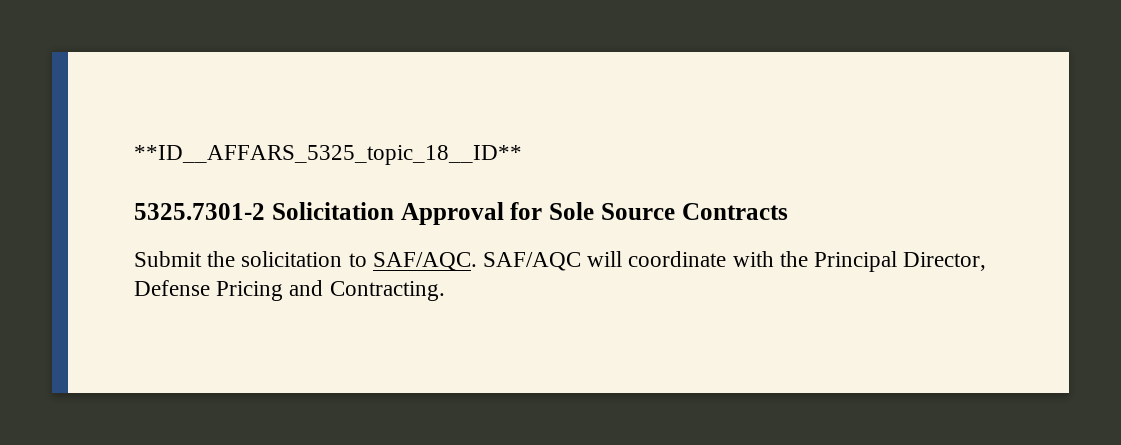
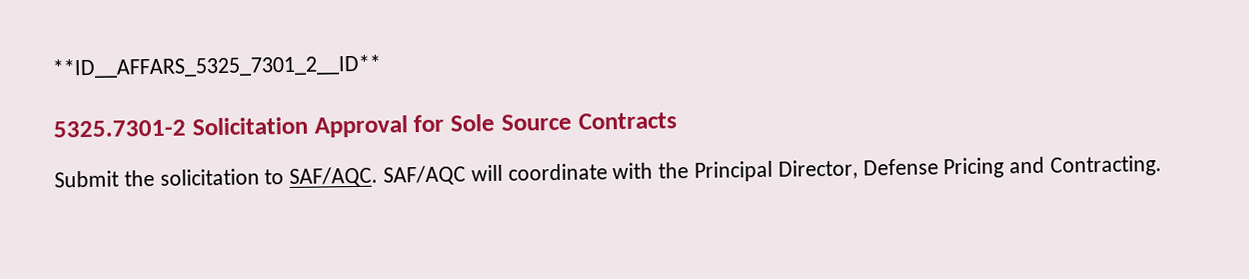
[134,145,522,165] **ID__AFFARS_5325_topic_18__ID** -> [52,54,381,79] **ID__AFFARS_5325_7301_2__ID**

